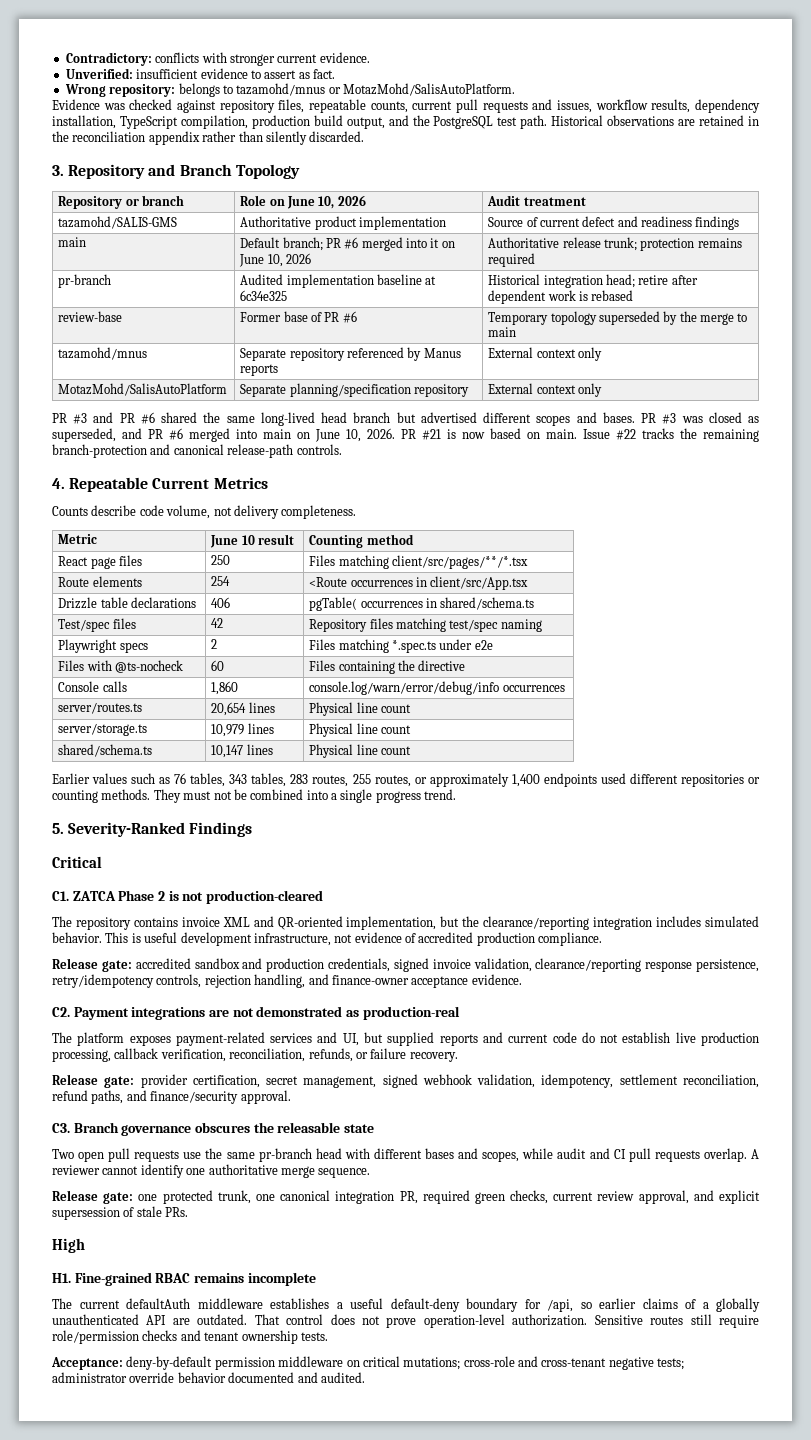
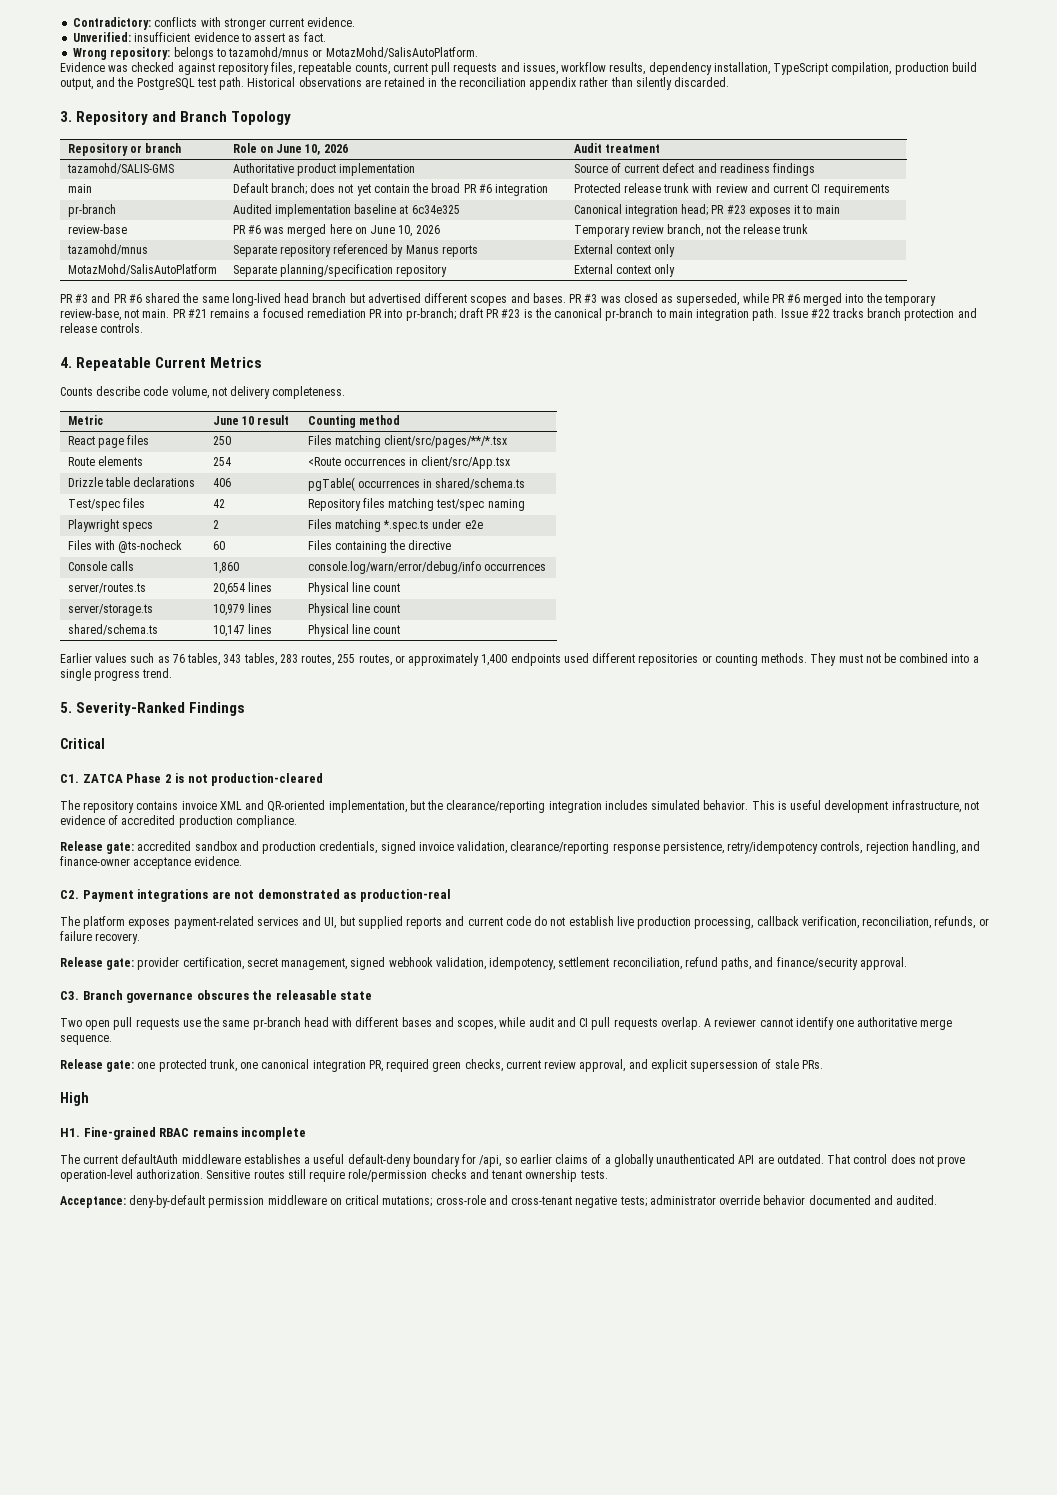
[325,237,455,251] [239,253,311,267] [488,237,742,251] [488,253,536,267] PR #6 merged into it on June 10, 2026 | Authoritative release trunk; protection remains required -> [310,183,549,196] [573,183,890,196] does not yet contain the broad PR #6 integration | Protected release trunk with review and current CI requirements
[488,274,541,285] Historical -> [573,204,622,214] Canonical
[638,275,698,285] [488,290,634,304] [58,311,123,322] [240,311,357,323] [488,311,748,325] [488,327,517,337] retire after dependent work is rebased // review-base | Former base of PR #6 | Temporary topology superseded by the merge to main -> [711,205,840,217] [67,224,127,234] [232,224,440,237] [573,224,809,237] PR #23 exposes it to main // review-base | PR #6 was merged here on June 10, 2026 | Temporary review branch, not the release trunk
[122,428,759,442] [52,444,294,458] and PR #6 merged into main on June 10, 2026. PR #21 is now based on main. Issue #22 tracks the remaining branch-protection and canonical release-path -> [742,293,936,306] [60,308,977,321] [60,323,97,333] while PR #6 merged into the temporary review-base, not main. PR #21 remains a focused remediation PR into pr-branch; draft PR #23 is the canonical pr-branch to main integration path. Issue #22 tracks branch protection and release

